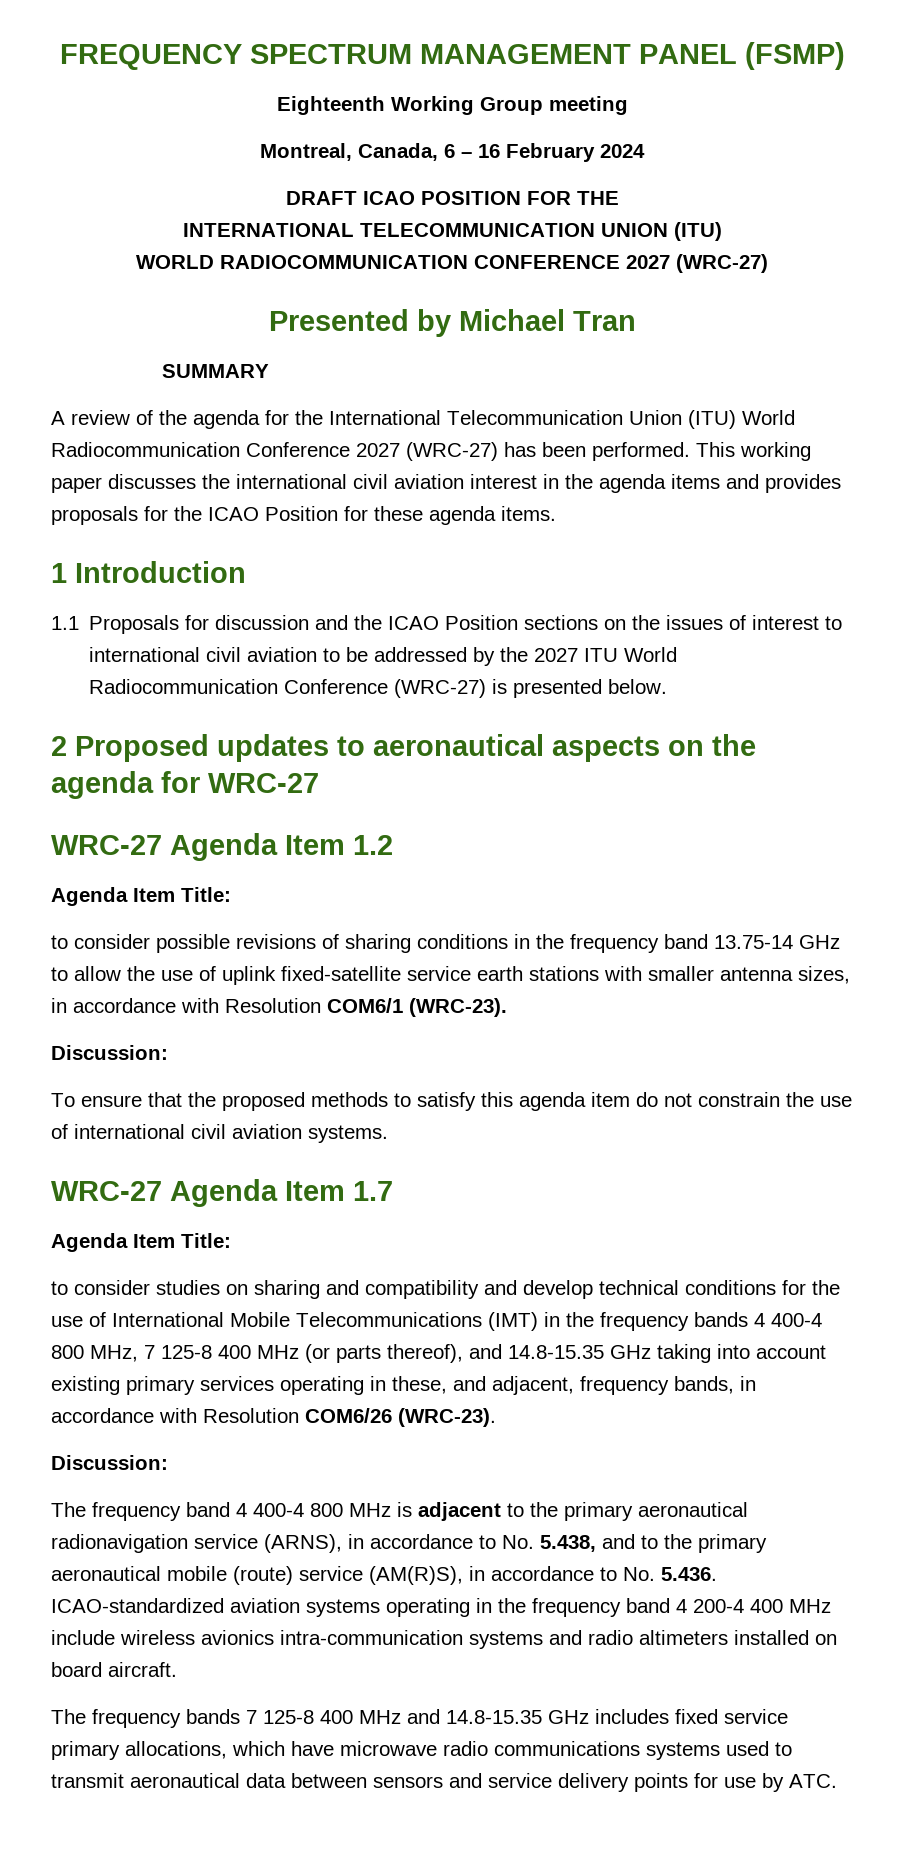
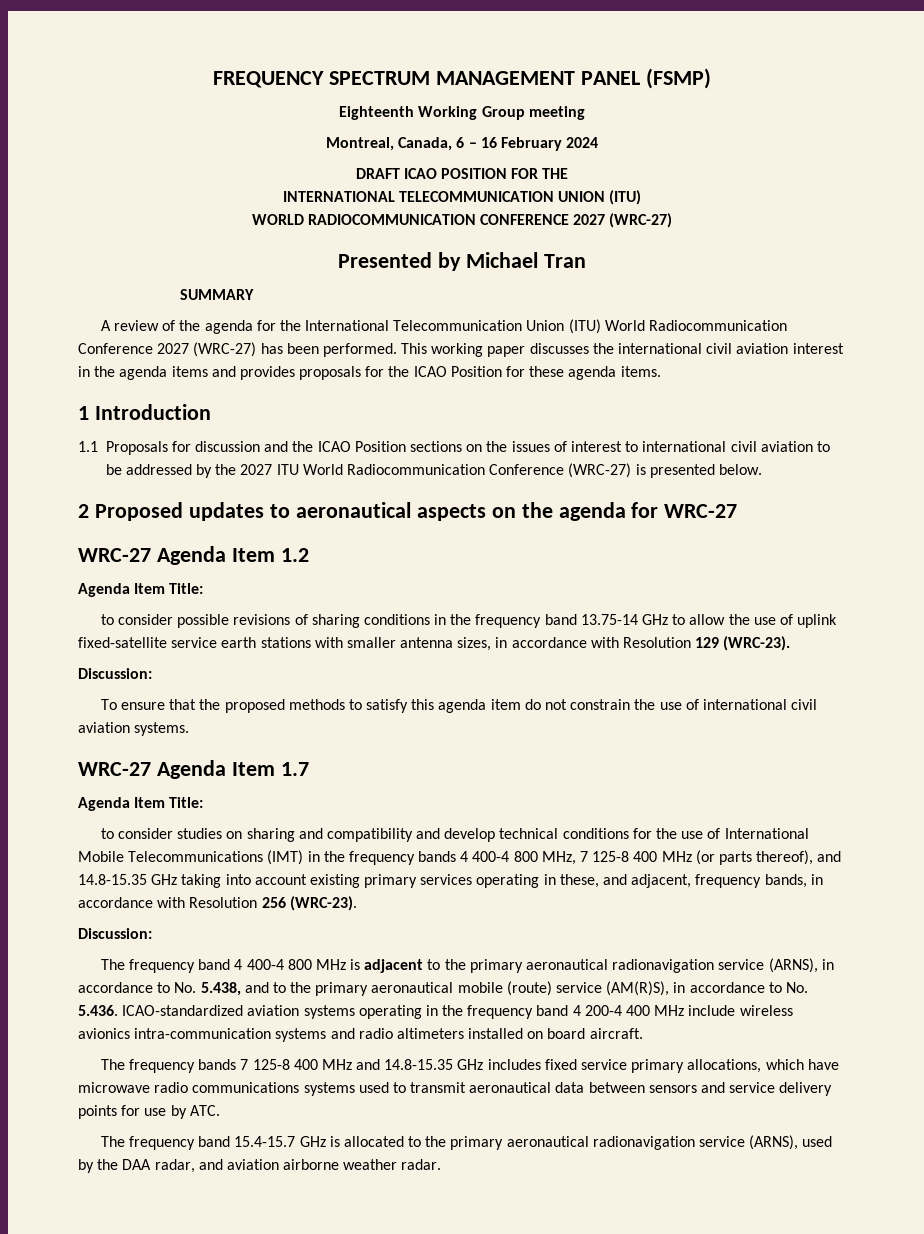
[327,998,403,1013] COM6/1 -> [695,637,720,648] 129
[305,1408,392,1423] COM6/26 -> [261,897,286,908] 256
(837, 1781) none -> [100,1135,833,1150] [78,1159,442,1173] // The frequency band 15.4-15.7 GHz is allocated to the primary aeronautical radionavigation service (ARNS), used by the DAA radar, and aviation airborne weather radar.

